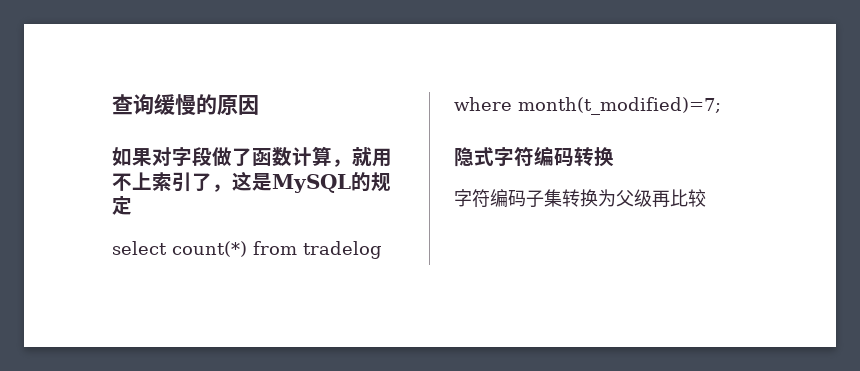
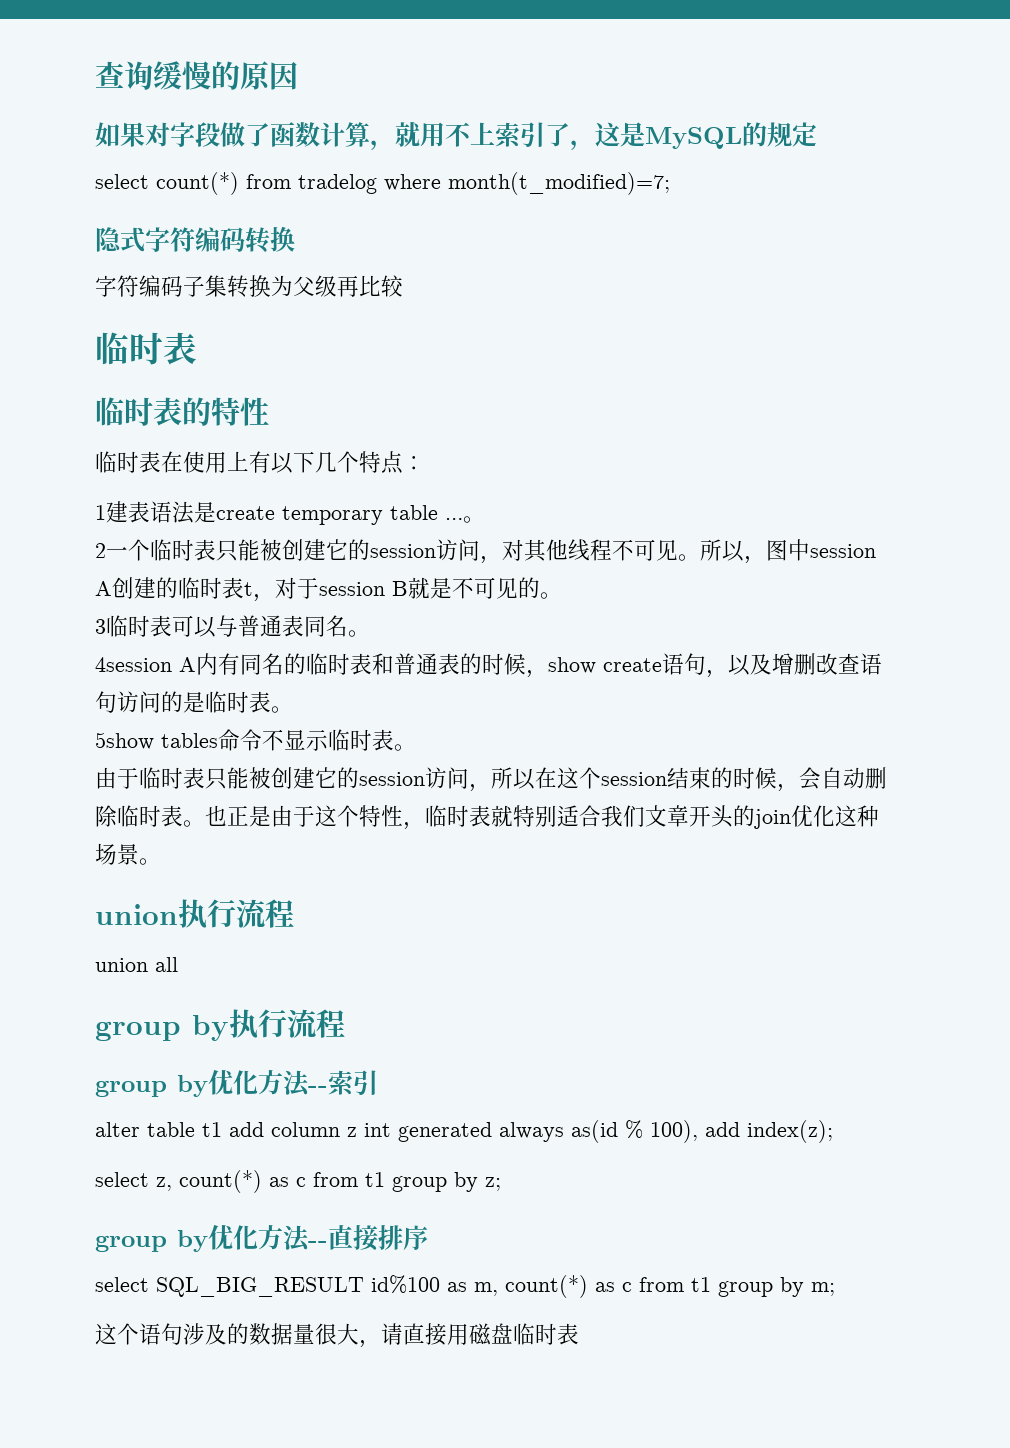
(706, 198) none -> [95,332,197,365] [95,397,269,426] [95,451,425,474] [95,501,485,525] [95,539,876,564] [95,577,562,602] [95,615,370,638] [95,653,882,678] [95,691,293,713] [95,729,416,751] [95,767,887,792] [95,805,879,830] [95,843,161,865] [95,899,294,929] [95,957,178,972] [95,1009,345,1041] [95,1069,378,1097] [95,1120,833,1143] [95,1170,501,1193] [95,1224,428,1252] [95,1275,835,1298] [95,1323,579,1348] // 临时表 // 临时表的特性 // 临时表在使用上有以下几个特点： // 1建表语法是create temporary table …。 // 2一个临时表只能被创建它的session访问，对其他线程不可见。所以，图中session A创建的临时表t，对于session B就是不可见的。 // 3临时表可以与普通表同名。 // 4session A内有同名的临时表和普通表的时候，show create语句，以及增删改查语句访问的是临时表。 // 5show tables命令不显示临时表。 // 由于临时表只能被创建它的session访问，所以在这个session结束的时候，会自动删除临时表。也正是由于这个特性，临时表就特别适合我们文章开头的join优化这种场景。 // union执行流程 // union all // group by执行流程 // group by优化方法--索引 // alter table t1 add column z int generated always as(id % 100), add index(z); // select z, count(*) as c from t1 group by z; // group by优化方法--直接排序 // select SQL_BIG_RESULT id%100 as m, count(*) as c from t1 group by m; // 这个语句涉及的数据量很大，请直接用磁盘临时表

